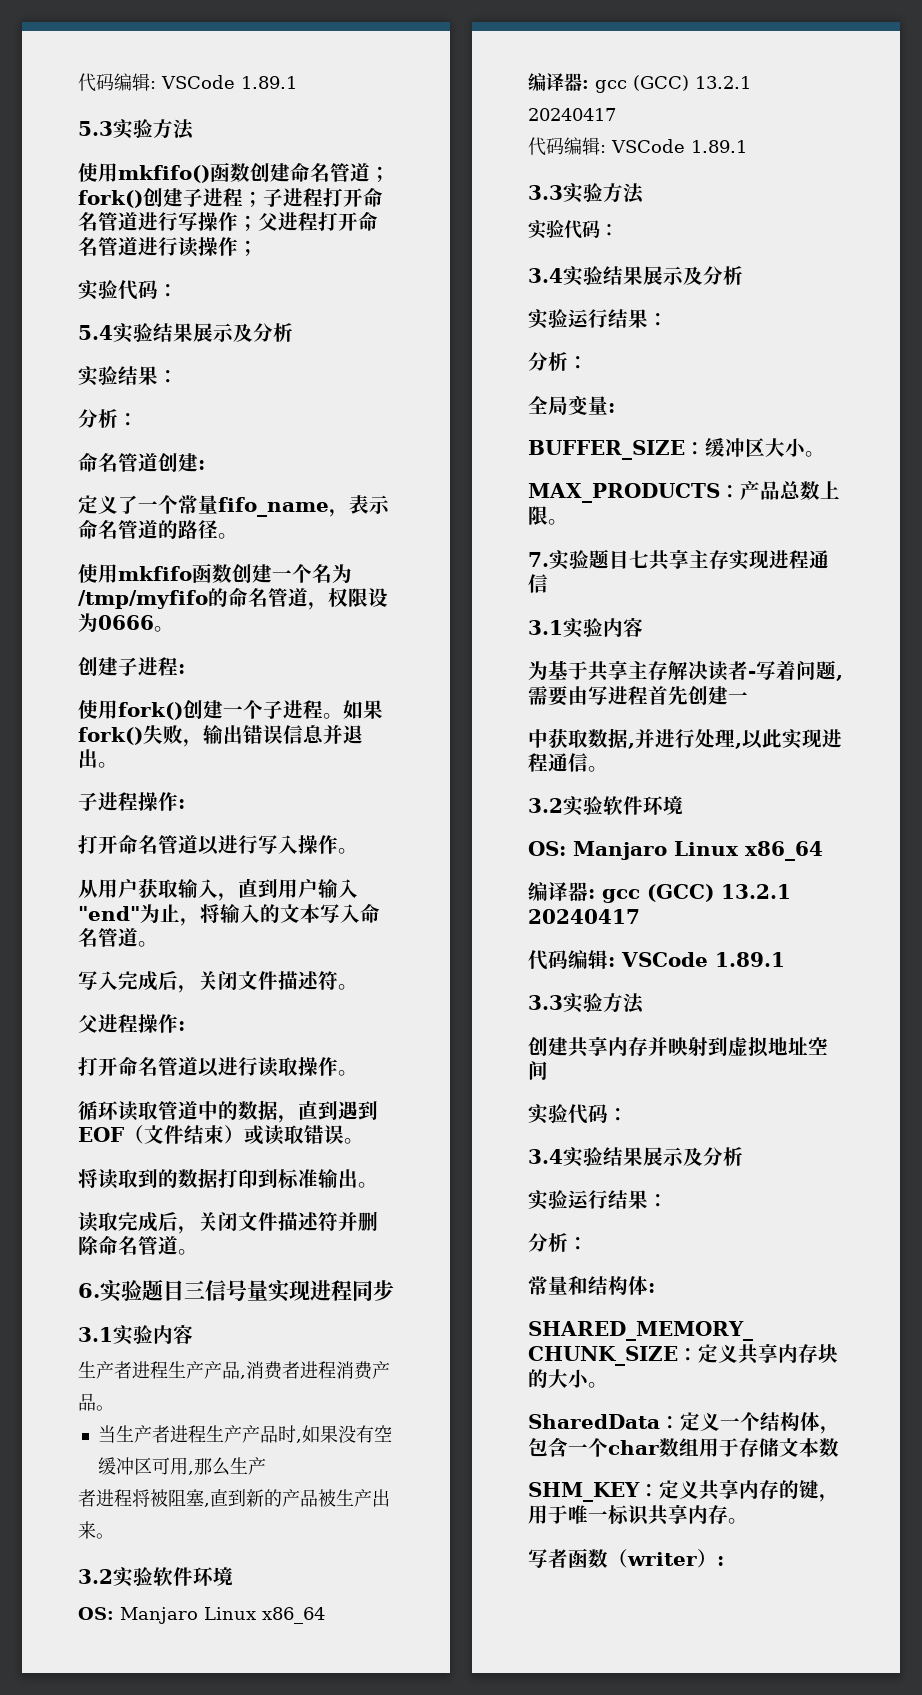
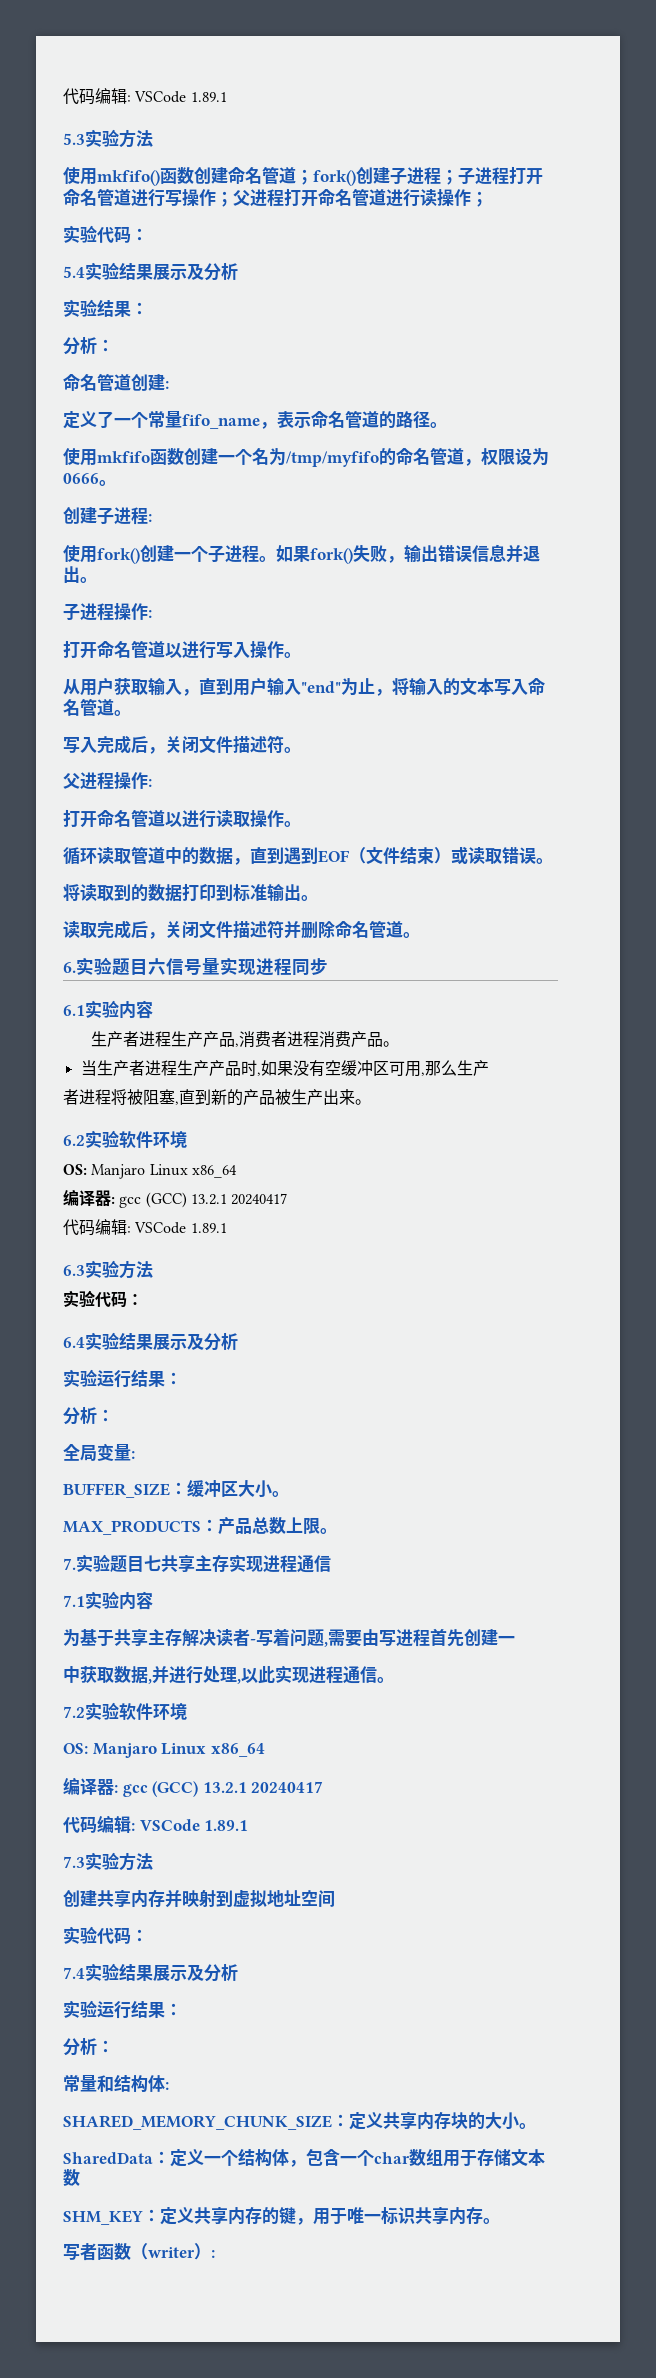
[184,1280,205,1299] 三 -> [148,958,166,975] 六
[78,1327,113,1342] 3.1 -> [63,1005,85,1016] 6.1
[78,1569,113,1584] 3.2 -> [63,1135,85,1146] 6.2
[528,185,563,200] 3.3 -> [63,1265,85,1276] 6.3
[528,268,563,283] 3.4 -> [63,1337,85,1348] 6.4
[528,620,563,635] 3.1 -> [63,1595,85,1607] 7.1
[528,798,563,813] 3.2 -> [63,1706,85,1718] 7.2
[528,995,563,1010] 3.3 -> [63,1856,85,1868] 7.3
[528,1149,563,1164] 3.4 -> [63,1967,85,1979] 7.4

